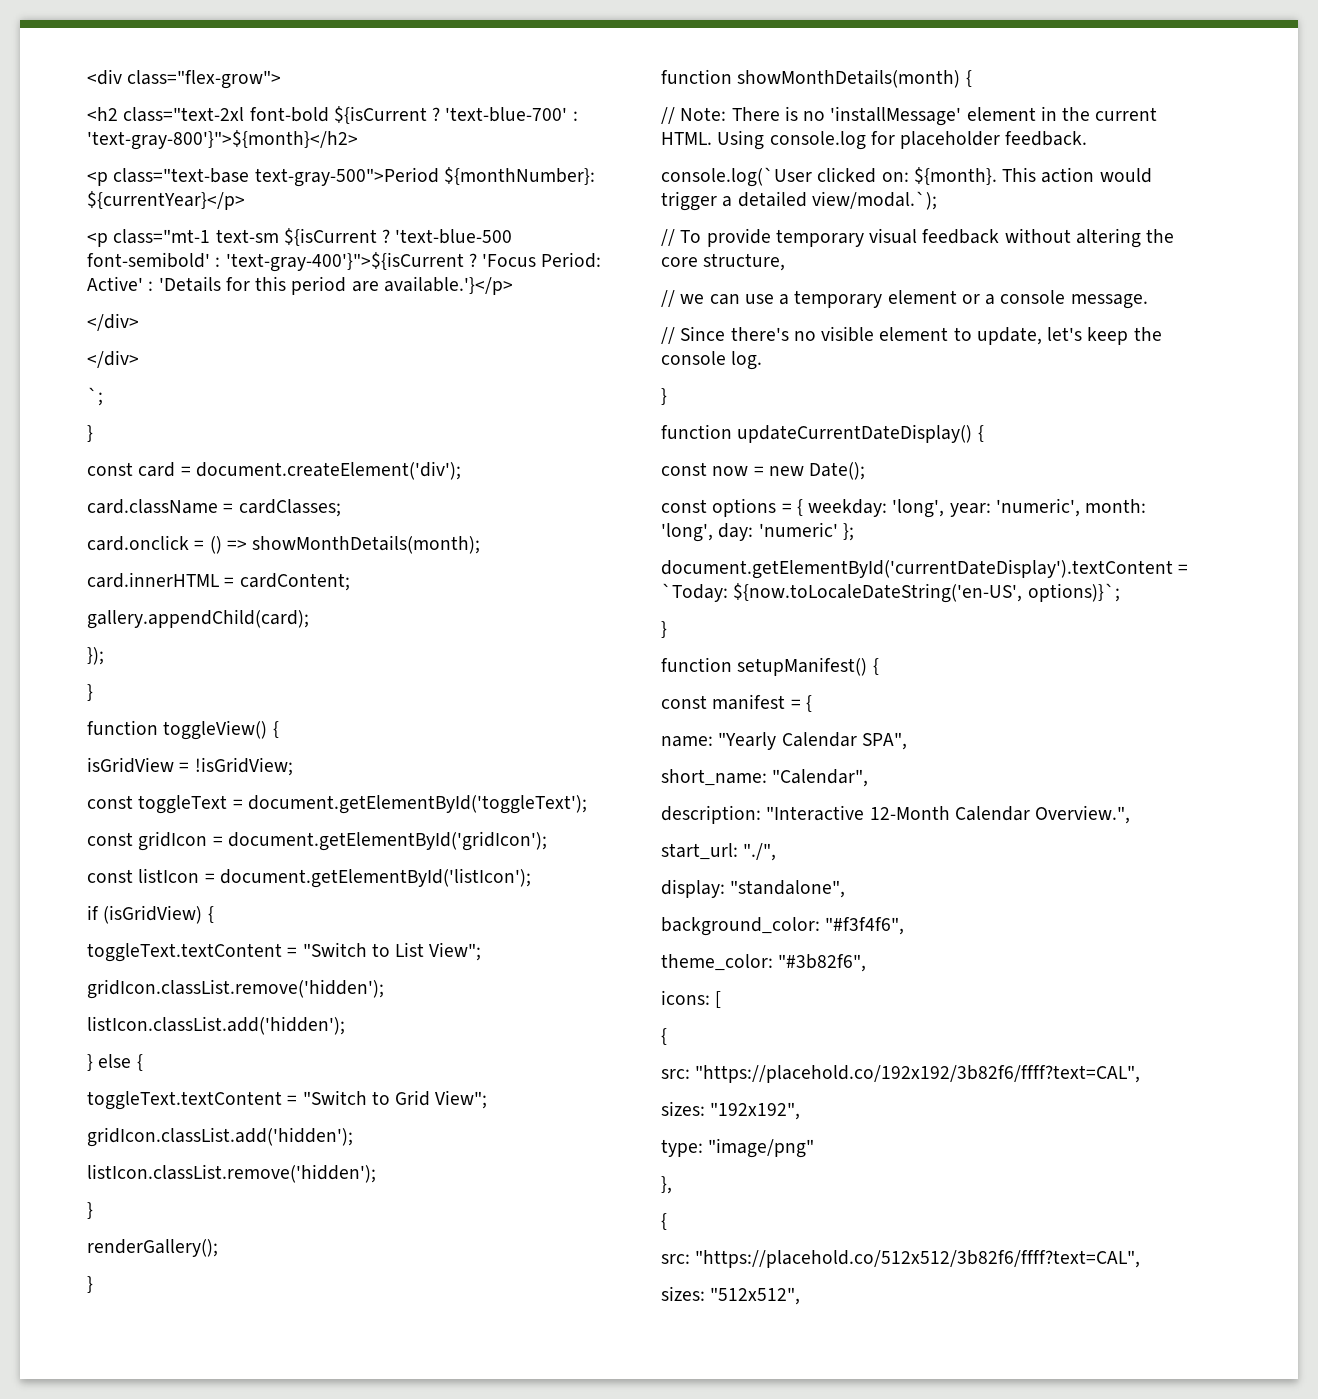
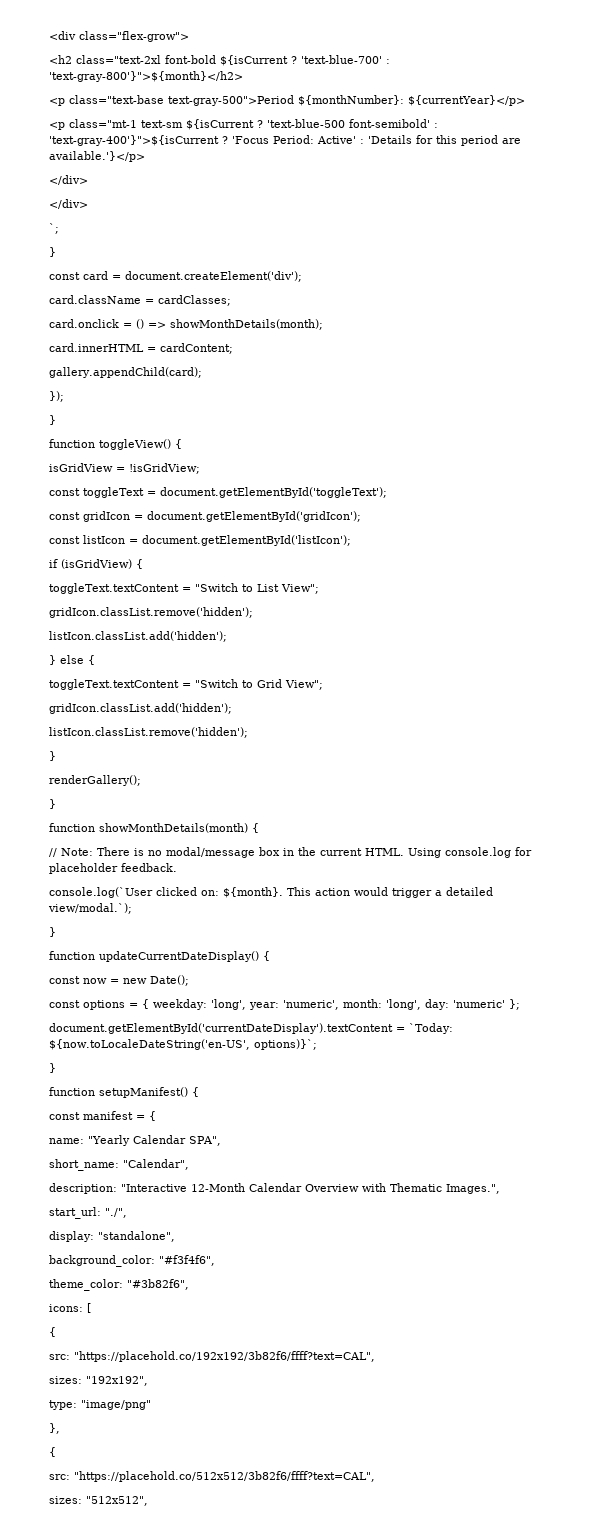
[830,106,1036,126] 'installMessage' element -> [166,847,280,858] modal/message box
[661,228,1175,248] [661,253,786,271] [661,290,1148,309] [661,326,1162,345] [661,351,763,370] // // To provide temporary visual feedback without altering the core structure, // // we can use a temporary element or a console message. // // Since there's no visible element to update, let's keep the console log. -> (132, 908) none
[1035,805,1131,824] Overview.", -> [305,1183,500,1194] Overview with Thematic Images.",

